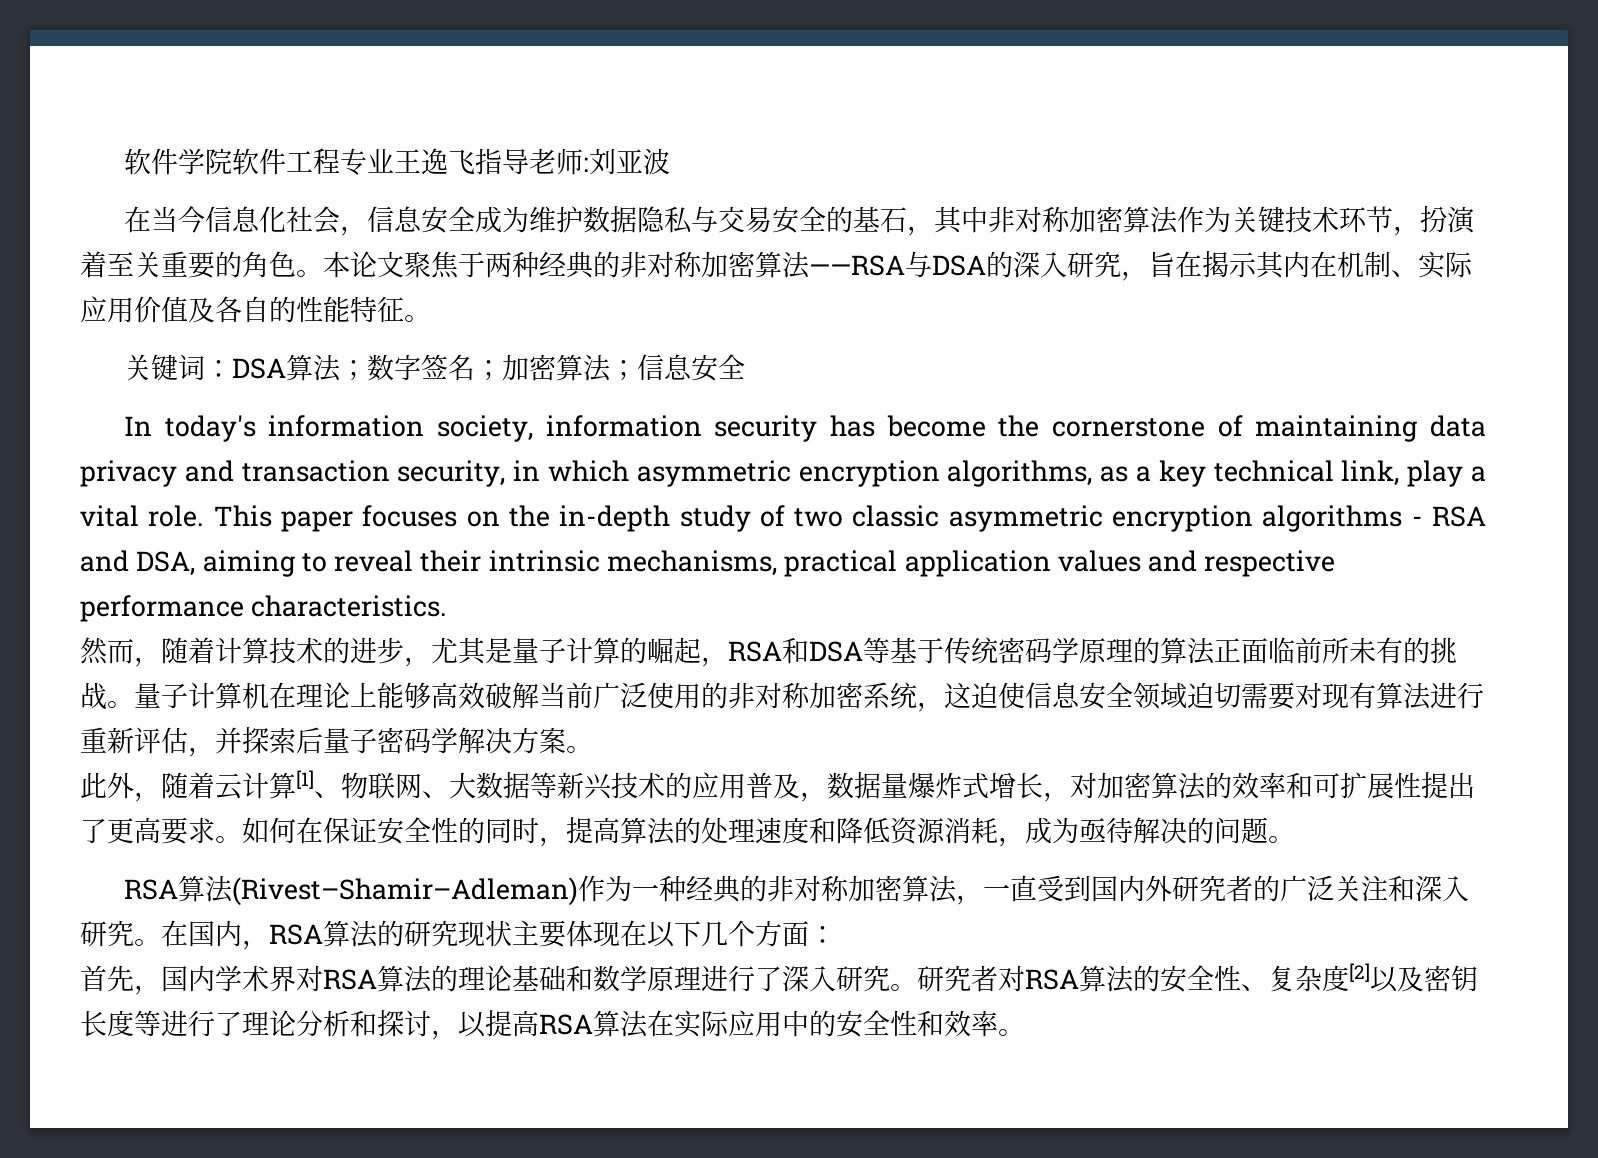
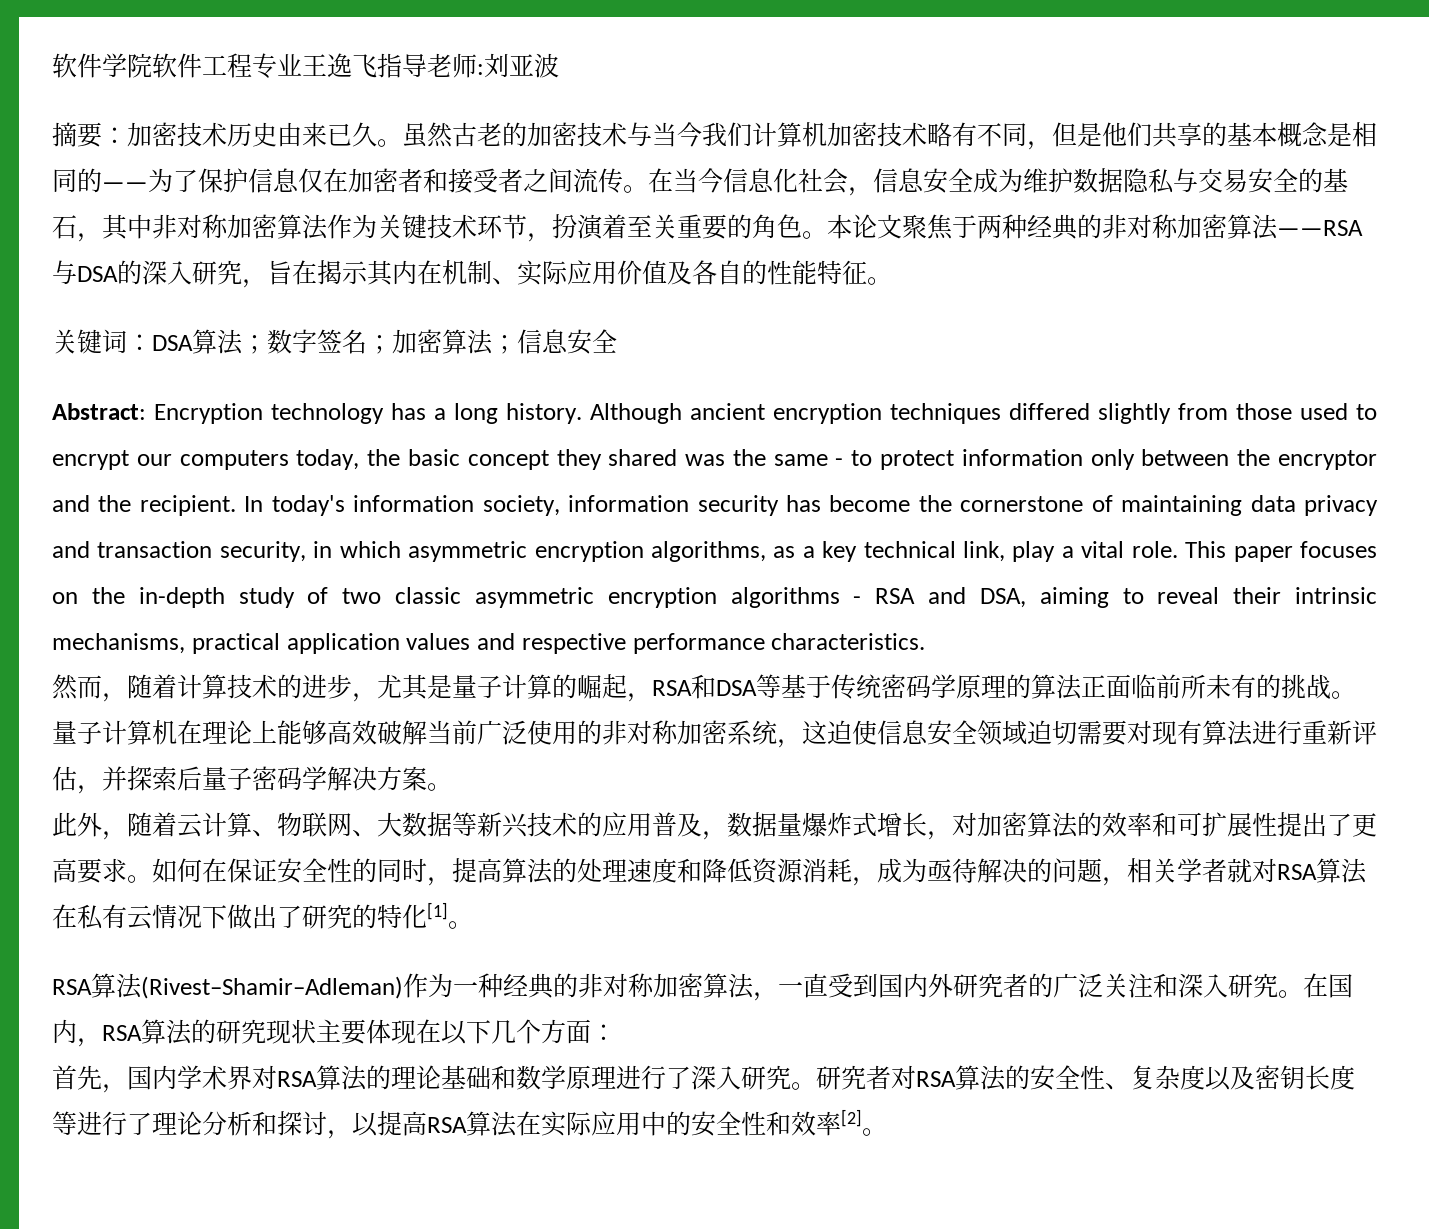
(670, 161) none -> [52,122,1377,150] [52,168,648,193] 摘要：加密技术历史由来已久。虽然古老的加密技术与当今我们计算机加密技术略有不同，但是他们共享的基本概念是相同的——为了保护信息仅在加密者和接受者之间流传。
(745, 366) none -> [52,403,1377,424] [52,449,1378,470] [52,495,236,516] Abstract: Encryption technology has a long history. Although ancient encryption techniques differed slightly from those used to encrypt our computers today, the basic concept they shared was the same - to protect information only between the encryptor and the recipient.
[296,770,314,789] [1] -> (252, 824) none
(1268, 830) none -> [1102,858,1367,886] [52,902,448,930] ，相关学者就对RSA算法在私有云情况下做出了研究的特化[1]
[1349,963,1370,982] [2] -> (1205, 1077) none
(998, 1023) none -> [841,1109,862,1127] [2]

